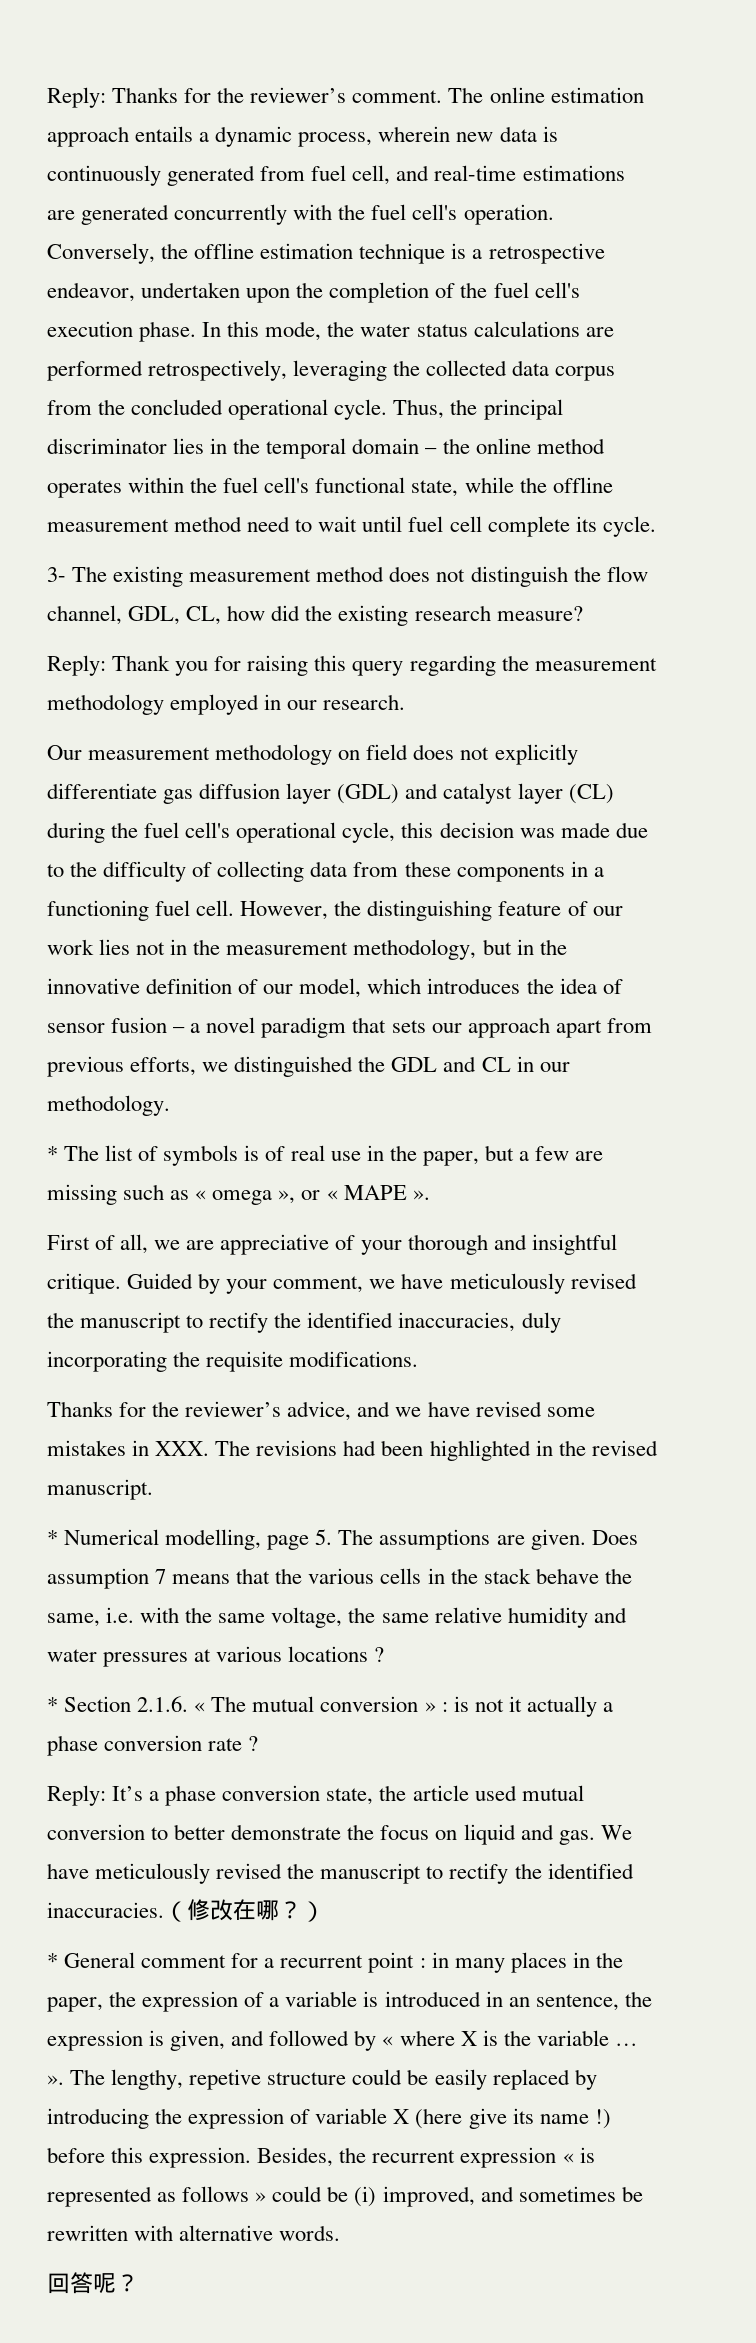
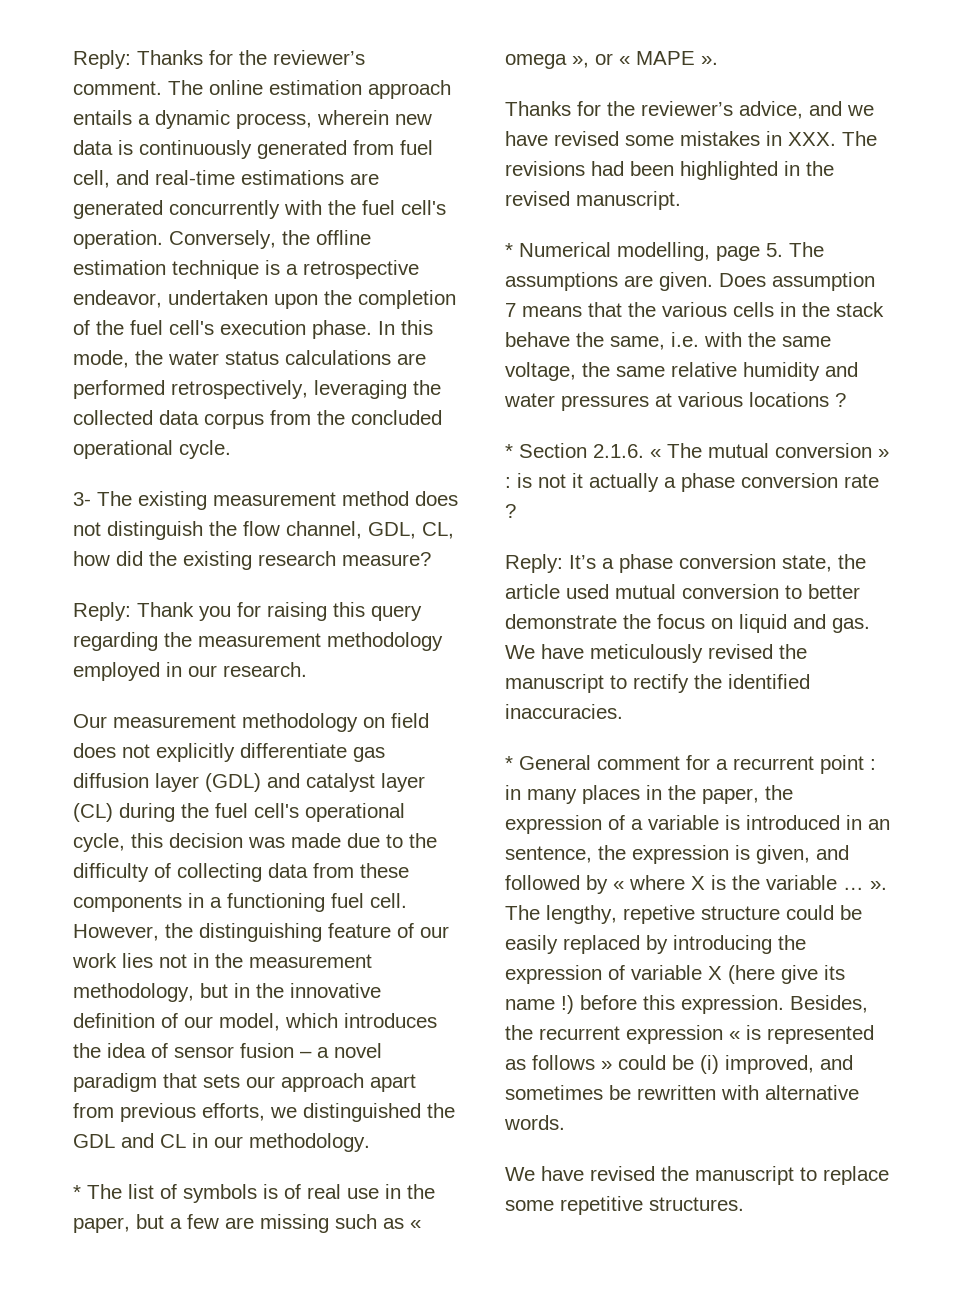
[393,399,563,420] [47,438,605,459] [47,477,613,498] [47,516,656,537] Thus, the principal discriminator lies in the temporal domain – the online method operates within the fuel cell's functional state, while the offline measurement method need to wait until fuel cell complete its cycle. -> (231, 449) none
[47,1234,617,1255] [47,1273,637,1294] [47,1312,561,1333] [47,1351,419,1372] // First of all, we are appreciative of your thorough and insightful critique. Guided by your comment, we have meticulously revised the manuscript to rectify the identified inaccuracies, duly incorporating the requisite modifications. -> (718, 60) none
[164,1899,325,1922] （修改在哪？） -> (623, 711) none
[47,2272,139,2294] 回答呢？ -> [505,1166,889,1185] [505,1196,744,1215] We have revised the manuscript to replace some repetitive structures.

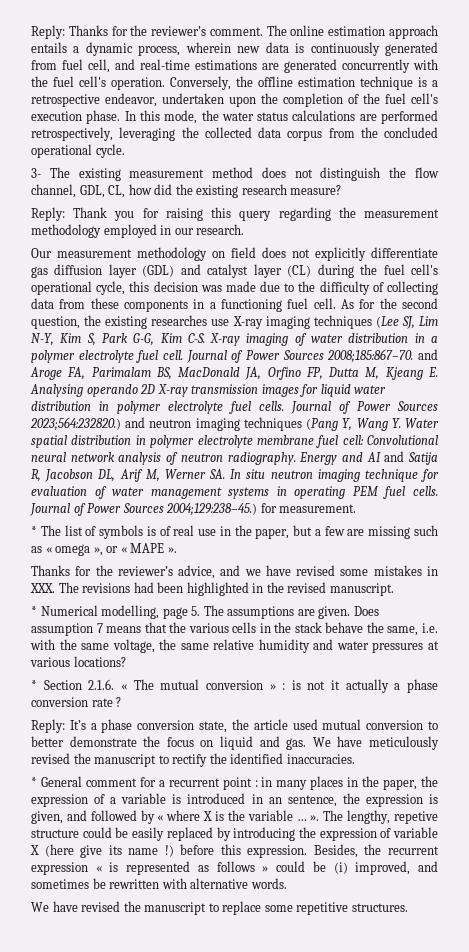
[73,923,449,942] [72,953,372,968] [73,983,381,1002] [73,1013,437,1031] [73,1043,382,1058] [73,1073,416,1092] [73,1103,455,1122] [73,1133,370,1152] However, the distinguishing feature of our work lies not in the measurement methodology, but in the innovative definition of our model, which introduces the idea of sensor fusion – a novel paradigm that sets our approach apart from previous efforts, we distinguished the GDL and CL in our methodology. -> [341,298,438,309] [31,315,439,329] [31,333,439,346] [31,349,438,363] [30,367,438,380] [30,384,387,397] [31,401,438,414] [30,417,440,431] [31,435,438,448] [31,451,438,465] [31,469,440,482] [31,486,438,499] [30,503,357,516] As for the second question, the existing researches use X-ray imaging techniques (Lee SJ, Lim N-Y, Kim S, Park G-G, Kim C-S. X-ray imaging of water distribution in a polymer electrolyte fuel cell. Journal of Power Sources 2008;185:867–70. and Aroge FA, Parimalam BS, MacDonald JA, Orfino FP, Dutta M, Kjeang E. Analysing operando 2D X-ray transmission images for liquid water distribution in polymer electrolyte fuel cells. Journal of Power Sources 2023;564:232820.) and neutron imaging techniques (Pang Y, Wang Y. Water spatial distribution in polymer electrolyte membrane fuel cell: Convolutional neural network analysis of neutron radiography. Energy and AI and Satija R, Jacobson DL, Arif M, Werner SA. In situ neutron imaging technique for evaluation of water management systems in operating PEM fuel cells. Journal of Power Sources 2004;129:238–45.) for measurement.
[749,392,846,407] locations ? -> [73,656,126,667] locations?

